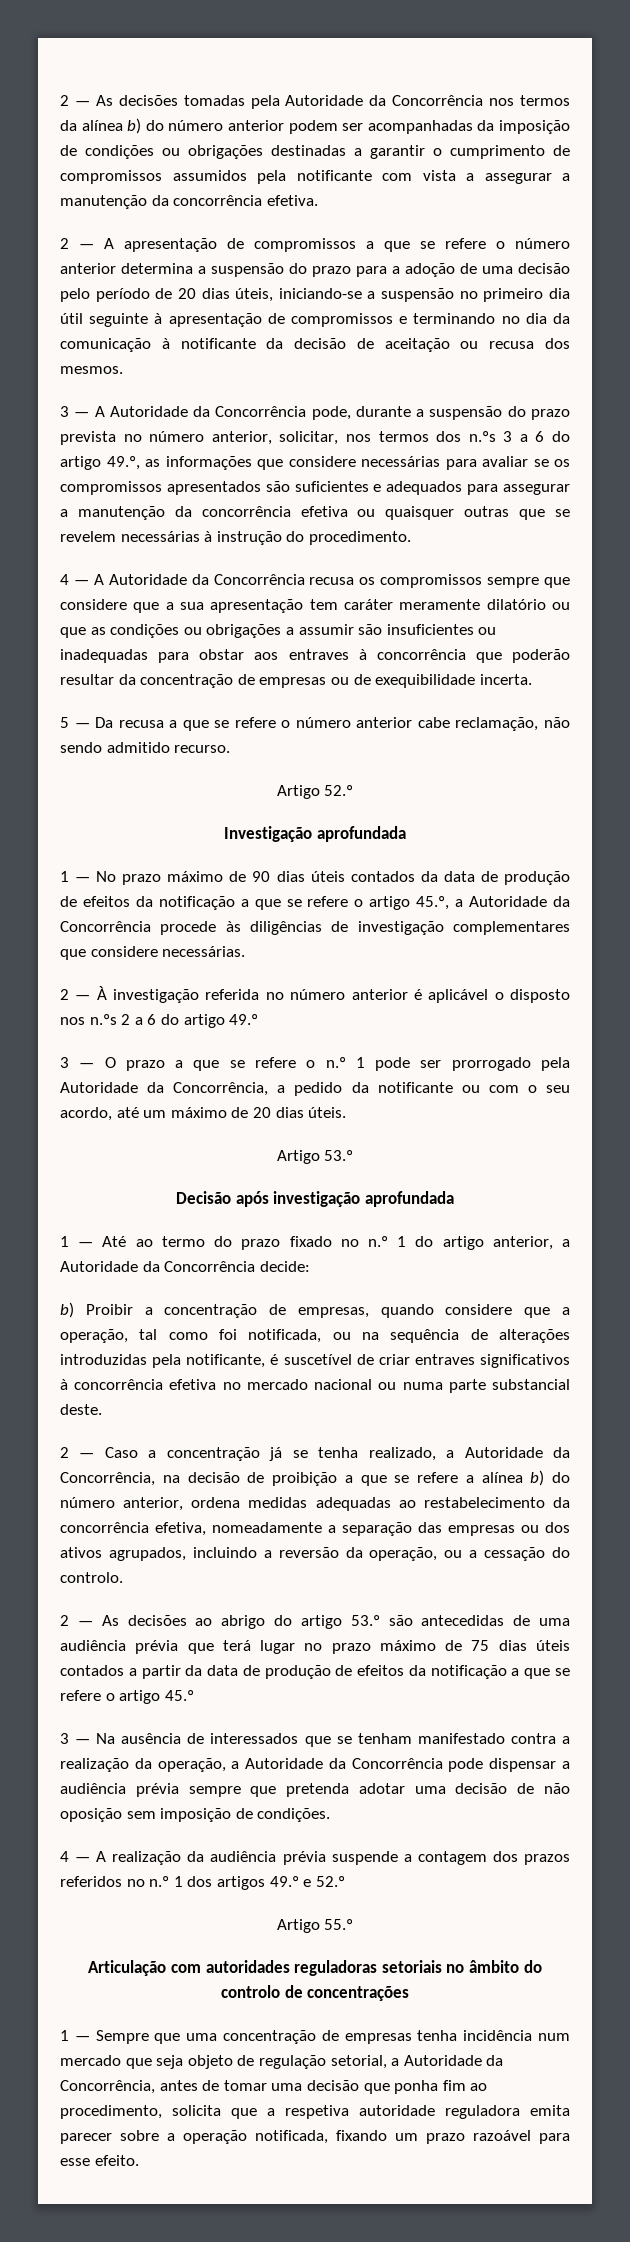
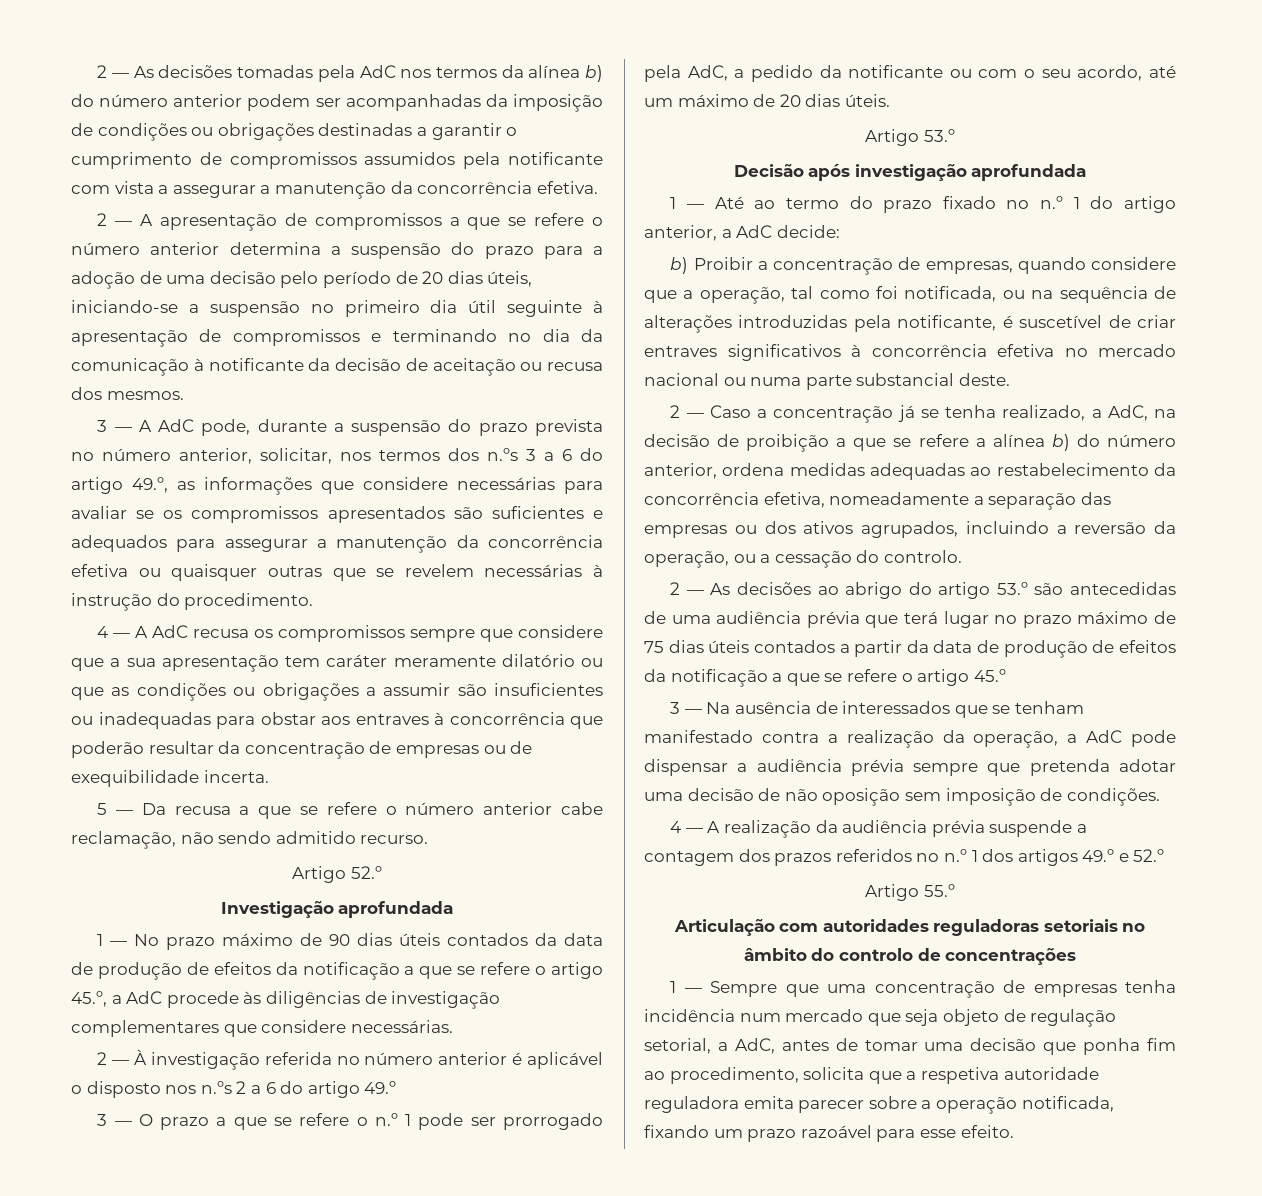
[285,95,484,106] Autoridade da Concorrência -> [359,65,396,78] AdC
[109,406,307,417] Autoridade da Concorrência -> [158,419,195,432] AdC
[108,574,305,585] Autoridade da Concorrência -> [152,625,189,638] AdC
[469,896,570,907] [60,921,151,932] Autoridade da Concorrência -> [126,991,163,1004] AdC
[60,1082,269,1096] Autoridade da Concorrência, -> [687,65,728,81] AdC,
[60,1261,256,1272] Autoridade da Concorrência -> [736,225,773,238] AdC
[464,1447,570,1458] [60,1472,155,1486] Autoridade da Concorrência, -> [1107,405,1148,421] AdC,
[245,1758,443,1769] Autoridade da Concorrência -> [1086,730,1123,743] AdC
[403,2055,504,2066] [60,2080,155,2094] Autoridade da Concorrência, -> [734,1038,775,1054] AdC,

